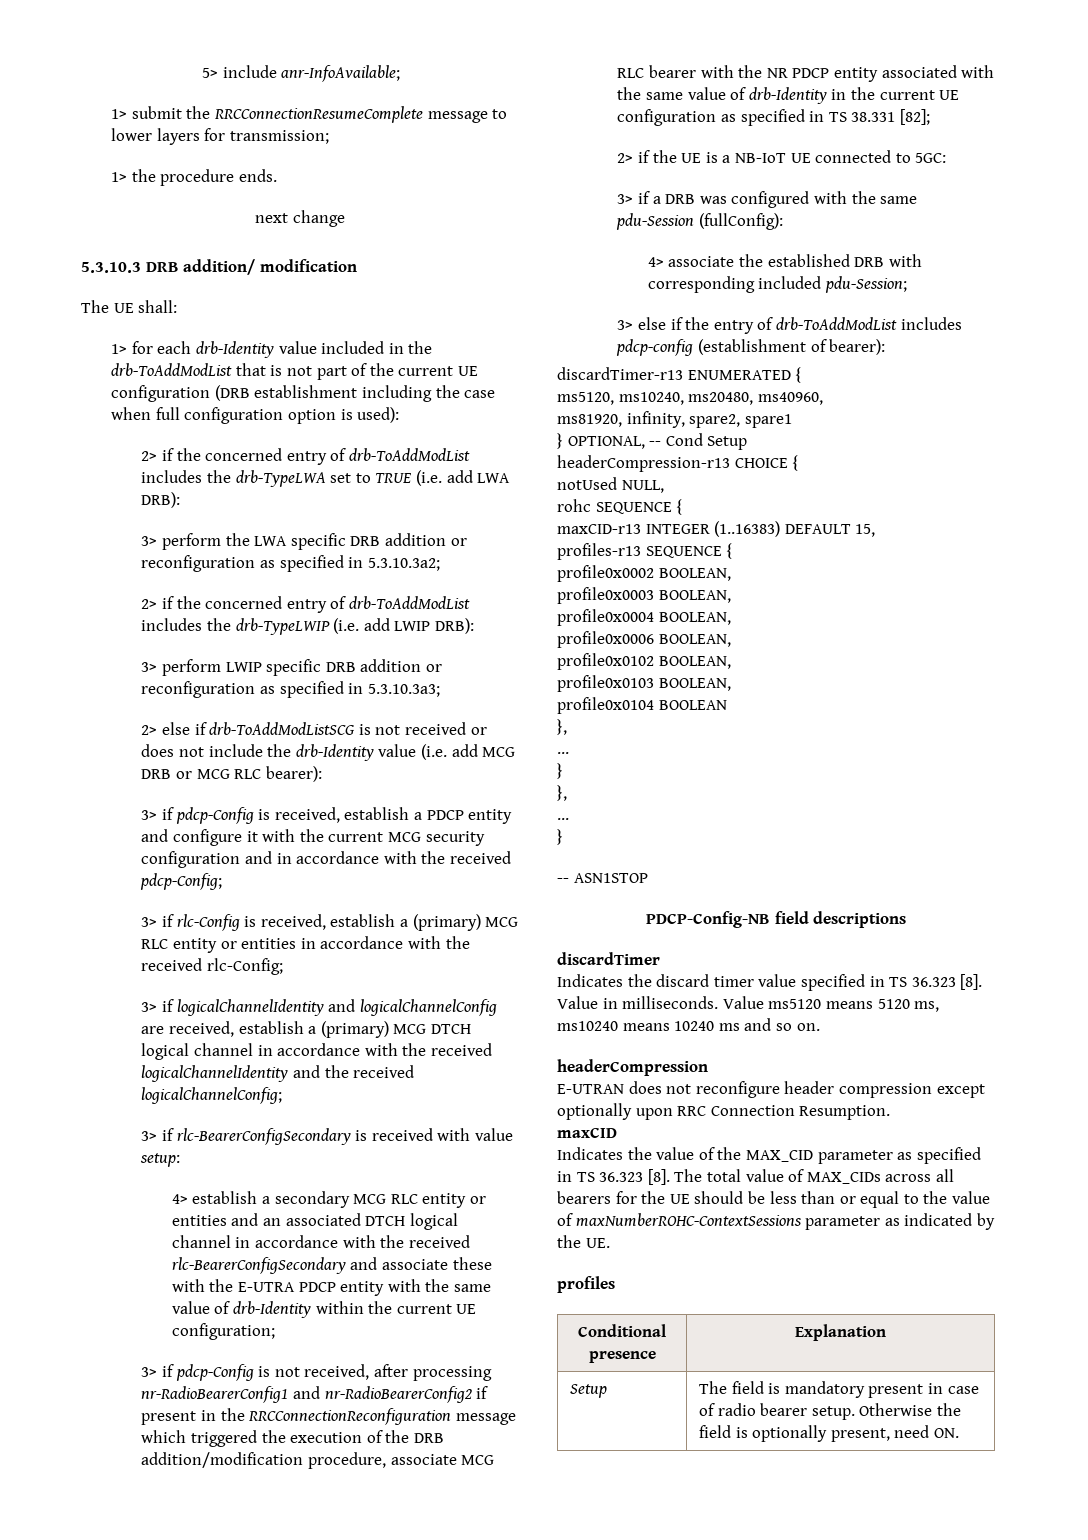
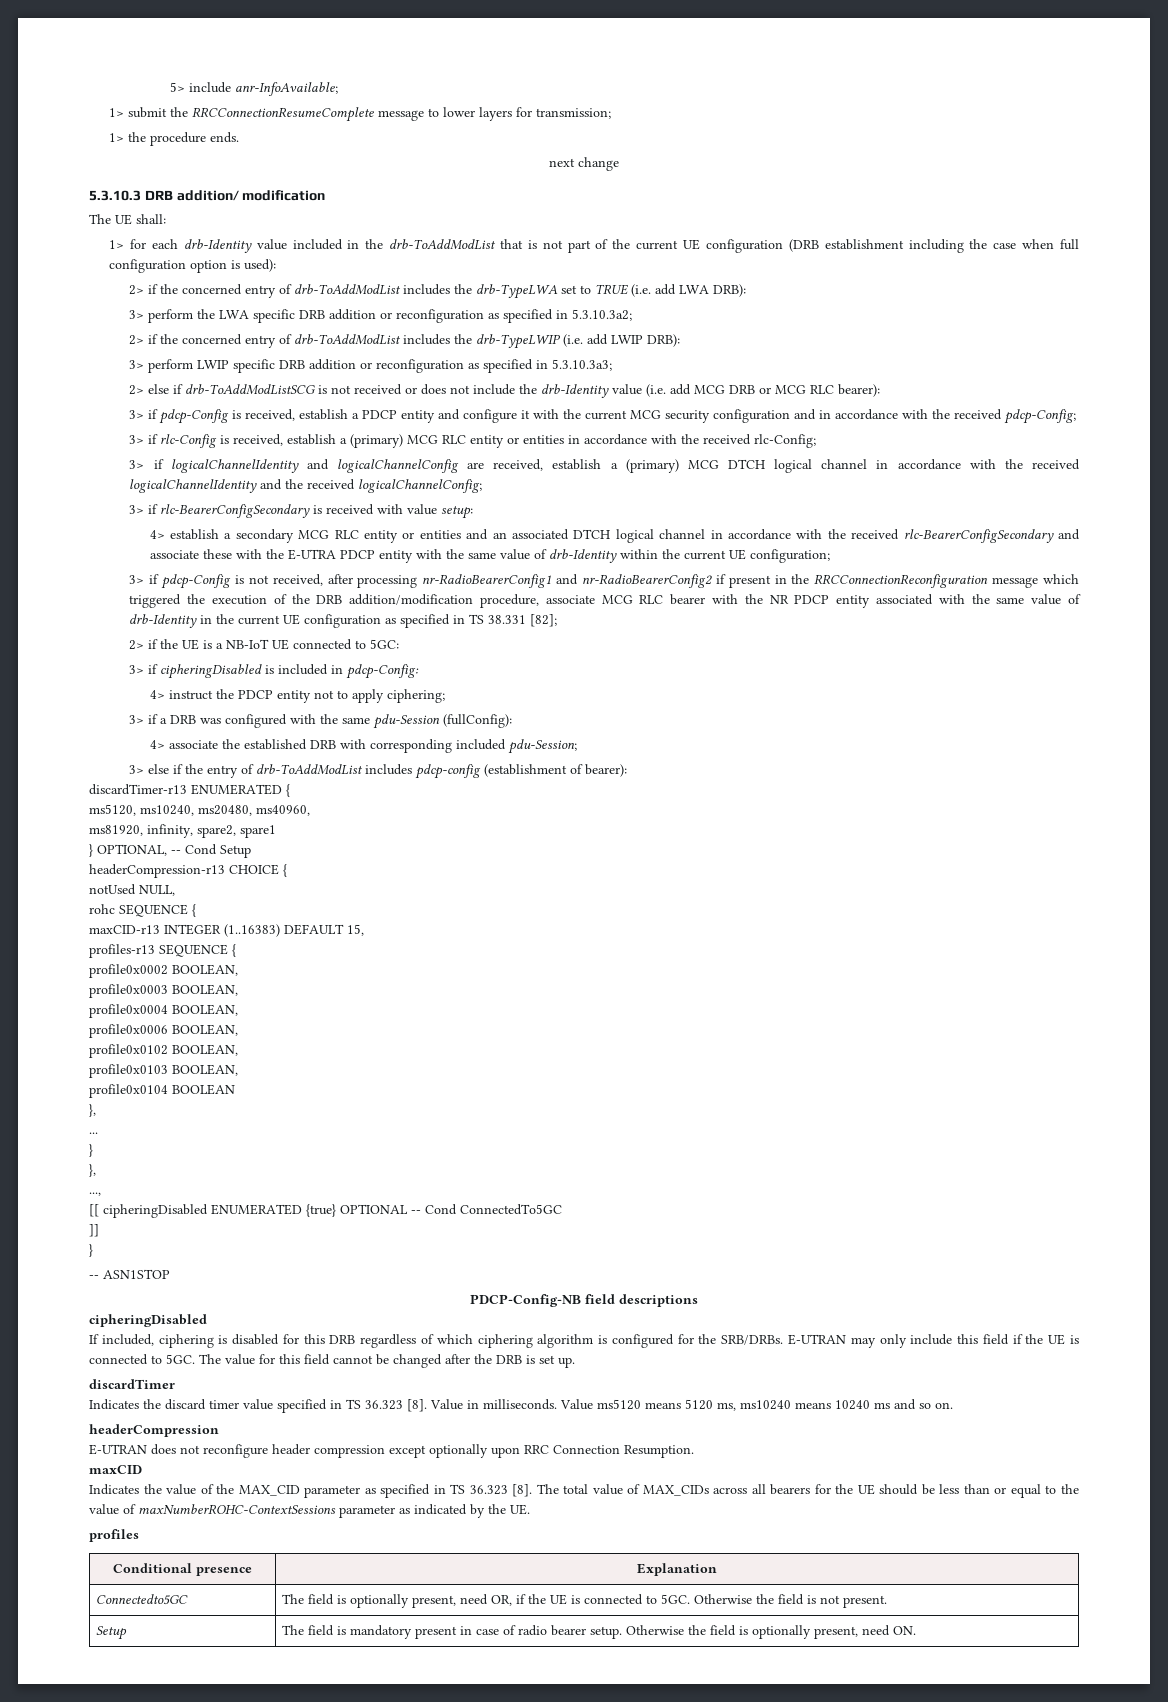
(947, 158) none -> [129,664,420,679] [149,689,445,703] // 3> if cipheringDisabled is included in pdcp-Config: // 4> instruct the PDCP entity not to apply ciphering;
[557,818,569,820] ... -> [89,1192,101,1196] [89,1204,562,1218] [89,1224,99,1237] ..., // [[ cipheringDisabled ENUMERATED {true} OPTIONAL -- Cond ConnectedTo5GC // ]]
(907, 919) none -> [89,1314,207,1327] [89,1334,1080,1348] [89,1354,575,1368] // cipheringDisabled // If included, ciphering is disabled for this DRB regardless of which ciphering algorithm is configured for the SRB/DRBs. E-UTRAN may only include this field if the UE is connected to 5GC. The value for this field cannot be changed after the DRB is set up.
(886, 1332) none -> [95,1594,188,1605] [281,1594,887,1608] // Connectedto5GC | The field is optionally present, need OR, if the UE is connected to 5GC. Otherwise the field is not present.

